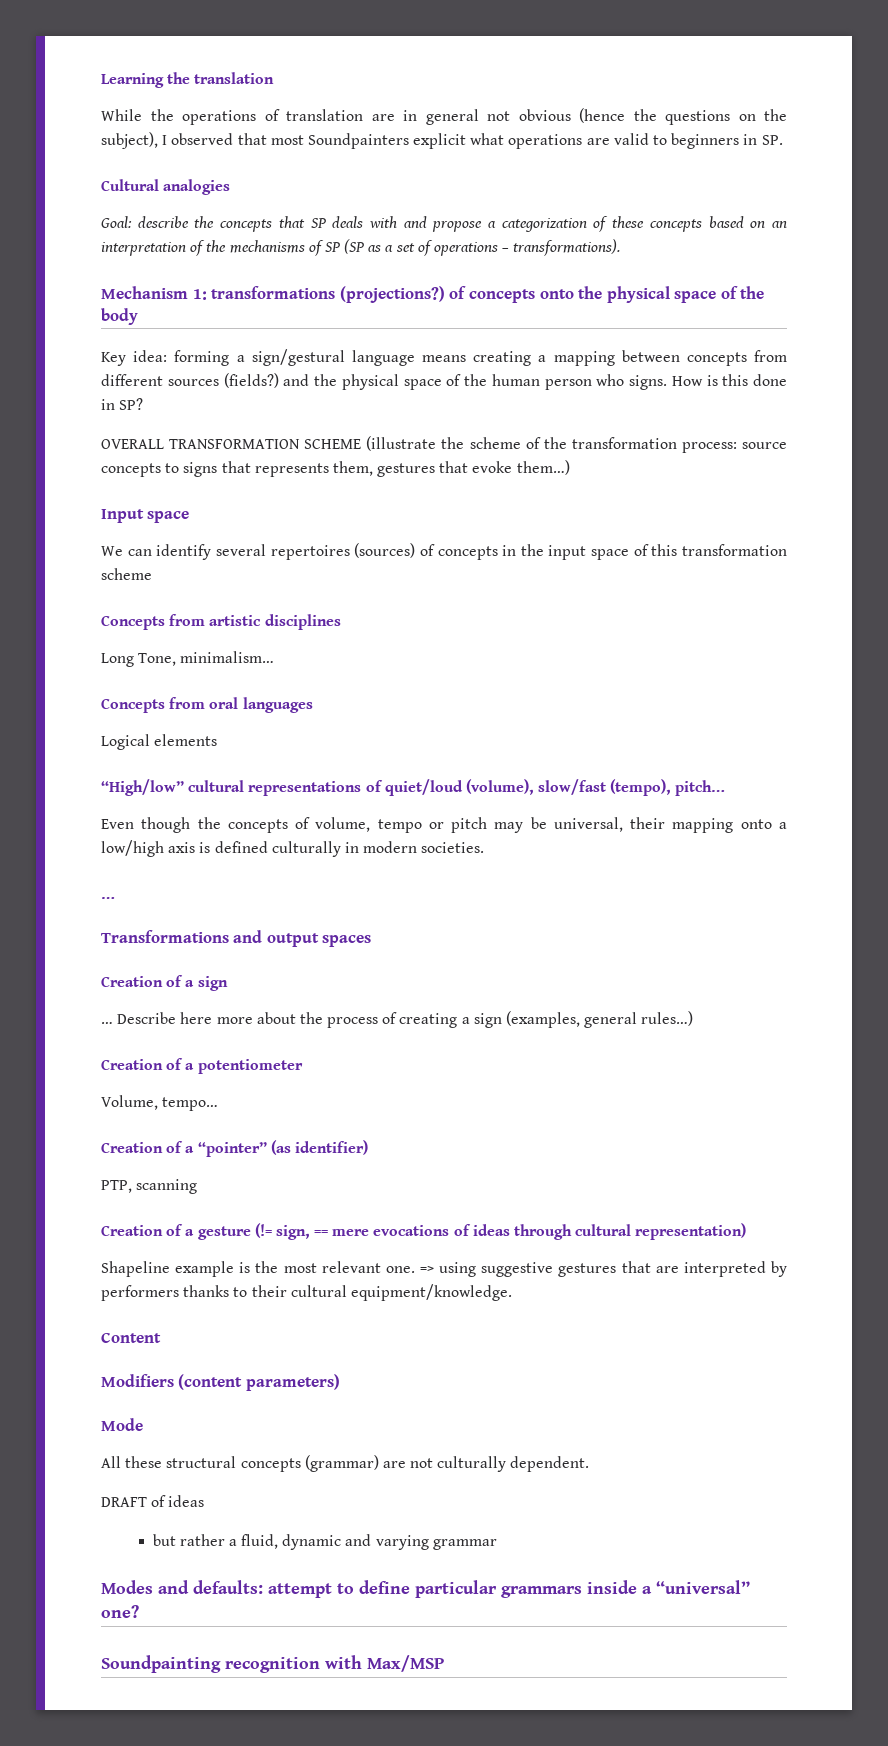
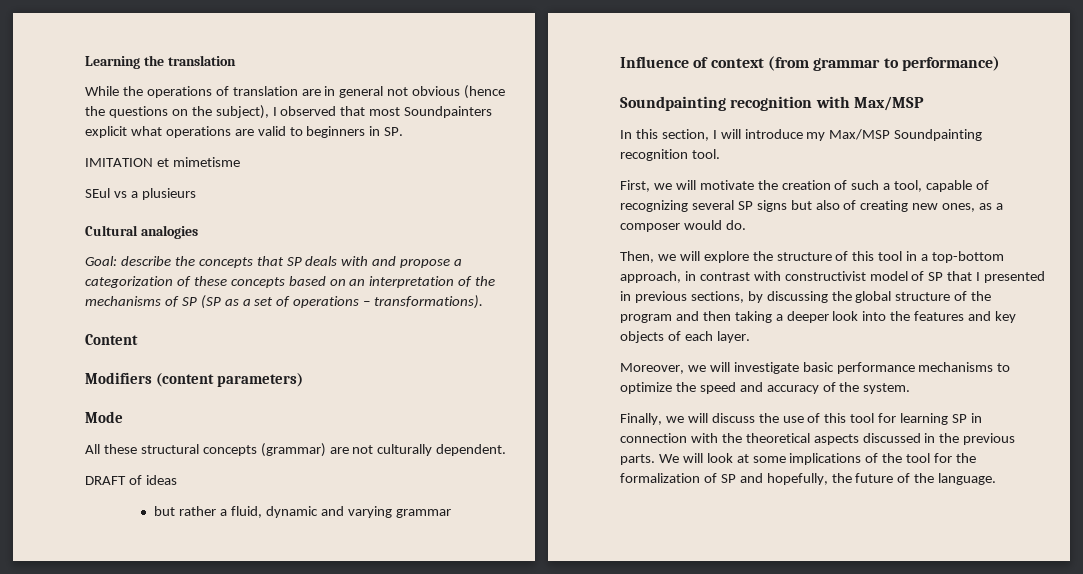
(783, 140) none -> [85,157,240,167] [85,188,196,200] // IMITATION et mimetisme // SEul vs a plusieurs
[101,286,765,303] [101,308,138,325] [101,349,787,366] [101,373,787,390] [101,398,144,410] [101,436,788,453] [101,460,570,477] [101,509,190,523] [101,543,787,560] [101,568,152,580] [101,614,341,630] [101,651,275,667] [101,697,313,713] [101,734,218,750] [101,779,726,796] [101,817,787,833] [101,840,485,857] [101,897,115,899] [101,930,372,947] [101,975,228,991] [101,1011,694,1028] [101,1058,303,1074] [101,1095,219,1111] [101,1140,368,1157] [101,1179,198,1194] [101,1223,747,1240] [101,1261,787,1277] [101,1284,512,1301] // Mechanism 1: transformations (projections?) of concepts onto the physical space of the body // Key idea: forming a sign/gestural language means creating a mapping between concepts from different sources (fields?) and the physical space of the human person who signs. How is this done in SP? // OVERALL TRANSFORMATION SCHEME (illustrate the scheme of the transformation process: source concepts to signs that represents them, gestures that evoke them…) // Input space // We can identify several repertoires (sources) of concepts in the input space of this transformation scheme // Concepts from artistic disciplines // Long Tone, minimalism… // Concepts from oral languages // Logical elements // “High/low” cultural representations of quiet/loud (volume), slow/fast (tempo), pitch… // Even though the concepts of volume, tempo or pitch may be universal, their mapping onto a low/high axis is defined culturally in modern societies. // … // Transformations and output spaces // Creation of a sign // … Describe here more about the process of creating a sign (examples, general rules…) // Creation of a potentiometer // Volume, tempo… // Creation of a “pointer” (as identifier) // PTP, scanning // Creation of a gesture (!= sign, == mere evocations of ideas through cultural representation) // Shapeline example is the most relevant one. => using suggestive gestures that are interpreted by performers thanks to their cultural equipment/knowledge. -> (484, 302) none
[101,1580,750,1598] [101,1605,139,1618] [101,1655,444,1673] Modes and defaults: attempt to define particular grammars inside a “universal” one? // Soundpainting recognition with Max/MSP -> [620,56,1000,71] [620,96,924,111] [620,129,983,141] [620,149,720,161] [620,180,990,192] [620,200,1004,212] [620,220,746,232] [620,251,1005,263] [620,271,1046,283] [620,291,992,303] [620,311,1017,323] [620,331,750,343] [620,362,1011,374] [620,382,911,394] [620,413,982,425] [620,433,1016,445] [620,453,977,465] [620,473,997,485] Influence of context (from grammar to performance) // Soundpainting recognition with Max/MSP // In this section, I will introduce my Max/MSP Soundpainting recognition tool. // First, we will motivate the creation of such a tool, capable of recognizing several SP signs but also of creating new ones, as a composer would do. // Then, we will explore the structure of this tool in a top-bottom approach, in contrast with constructivist model of SP that I presented in previous sections, by discussing the global structure of the program and then taking a deeper look into the features and key objects of each layer. // Moreover, we will investigate basic performance mechanisms to optimize the speed and accuracy of the system. // Finally, we will discuss the use of this tool for learning SP in connection with the theoretical aspects discussed in the previous parts. We will look at some implications of the tool for the formalization of SP and hopefully, the future of the language.

